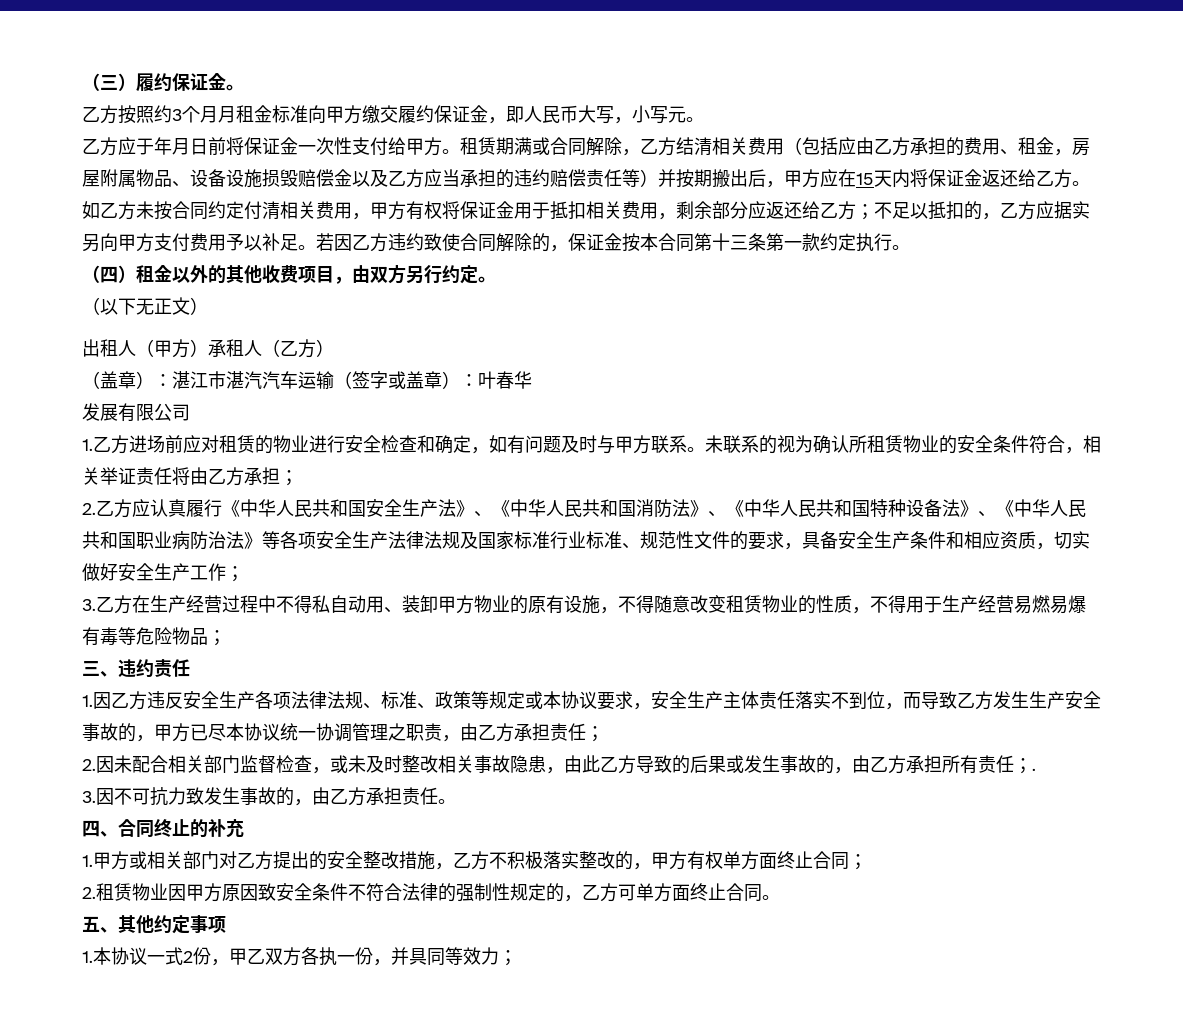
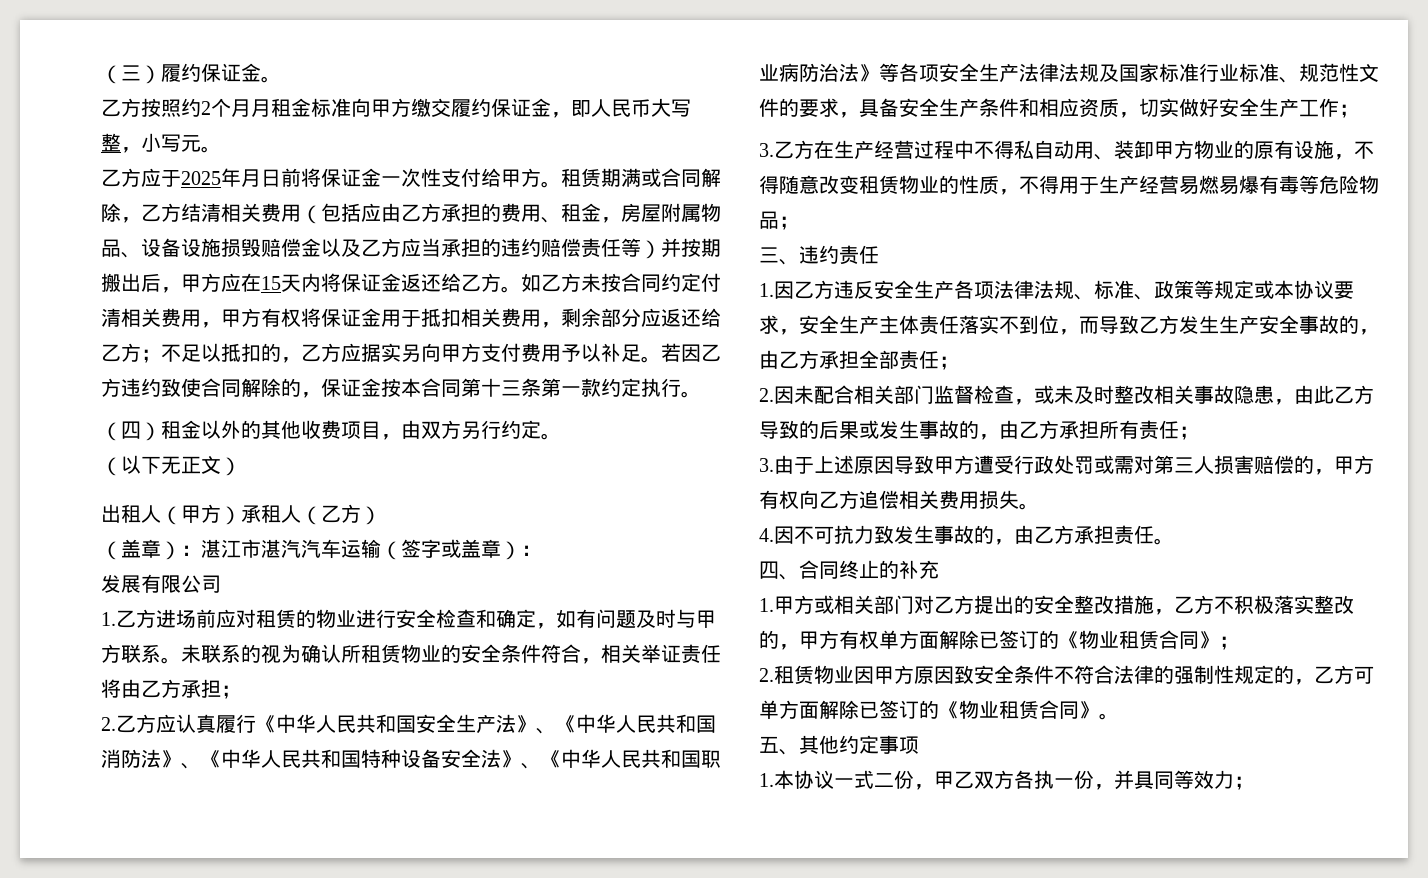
[172,109,182,121] 3 -> [201,101,211,115] 2
(614, 115) none -> [101,133,121,152] 整
(154, 146) none -> [181,171,221,185] 2025
[478,371,532,389] 叶春华 -> (541, 550) none
(942, 508) none -> [441,749,481,768] 安全
[154,723,550,742] 甲方已尽本协议统一协调管理之职责，由乙方承担 -> [759,350,899,369] 由乙方承担全部
[1032,768,1036,771] [82,791,96,803] . // 3. -> [759,455,1374,475] [759,490,1039,510] [759,528,774,542] // 3.由于上述原因导致甲方遭受行政处罚或需对第三人损害赔偿的，甲方有权向乙方追偿相关费用损失。 // 4.
[777,851,849,870] 终止合同 -> [939,630,1219,649] 解除已签订的《物业租赁合同》
[690,883,762,902] 终止合同 -> [819,700,1099,719] 解除已签订的《物业租赁合同》
[183,951,193,963] 2 -> [874,773,894,787] 二

